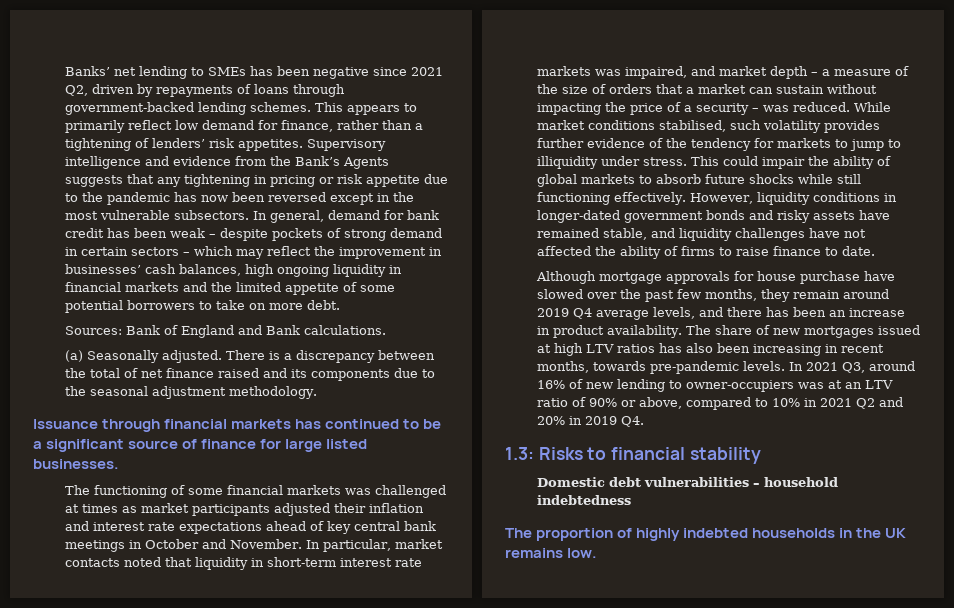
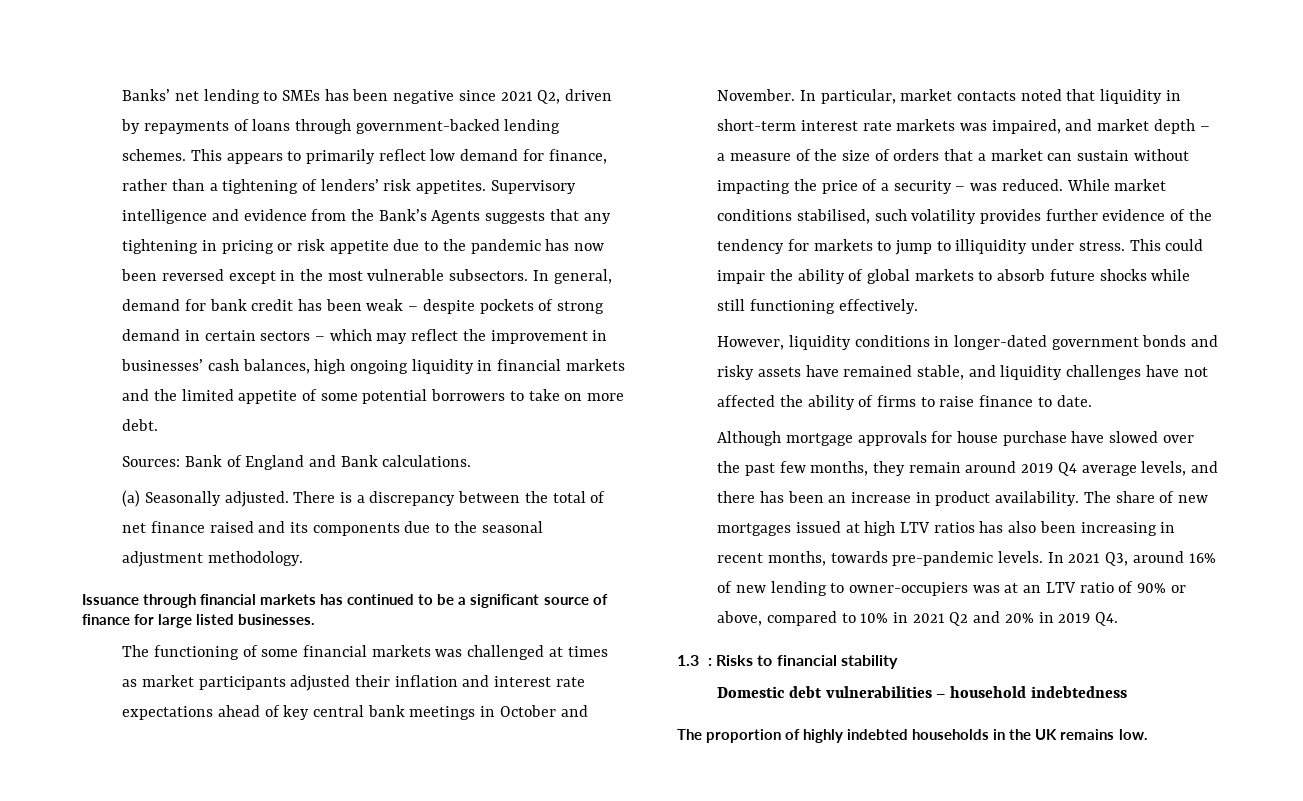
(687, 198) none -> (918, 306) //
[505,447,534,460] 1.3: -> [677,655,712,666] 1.3 :

